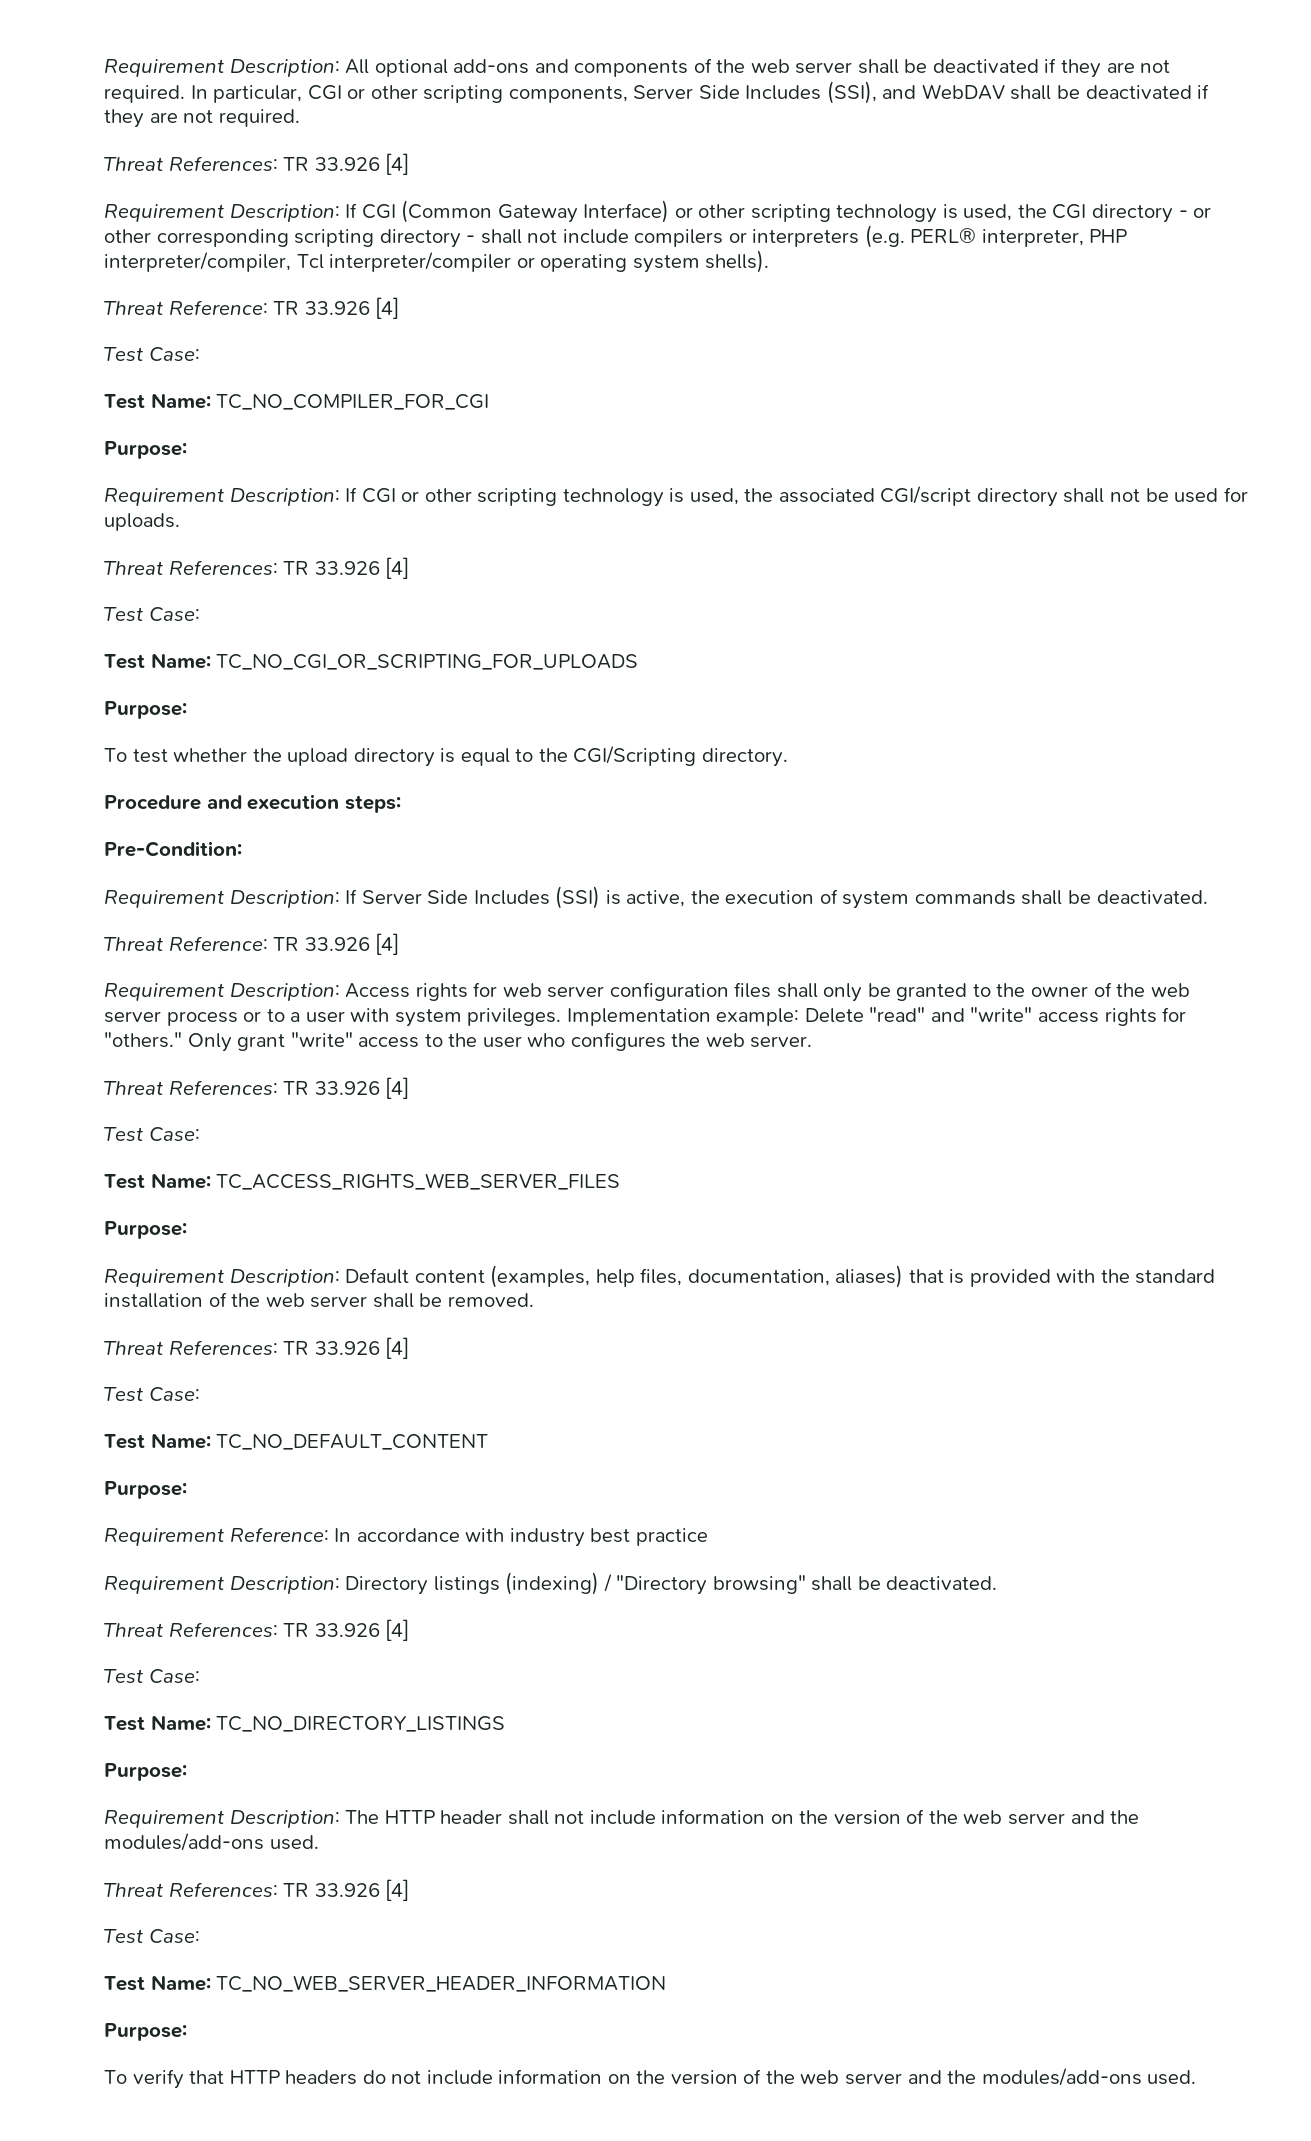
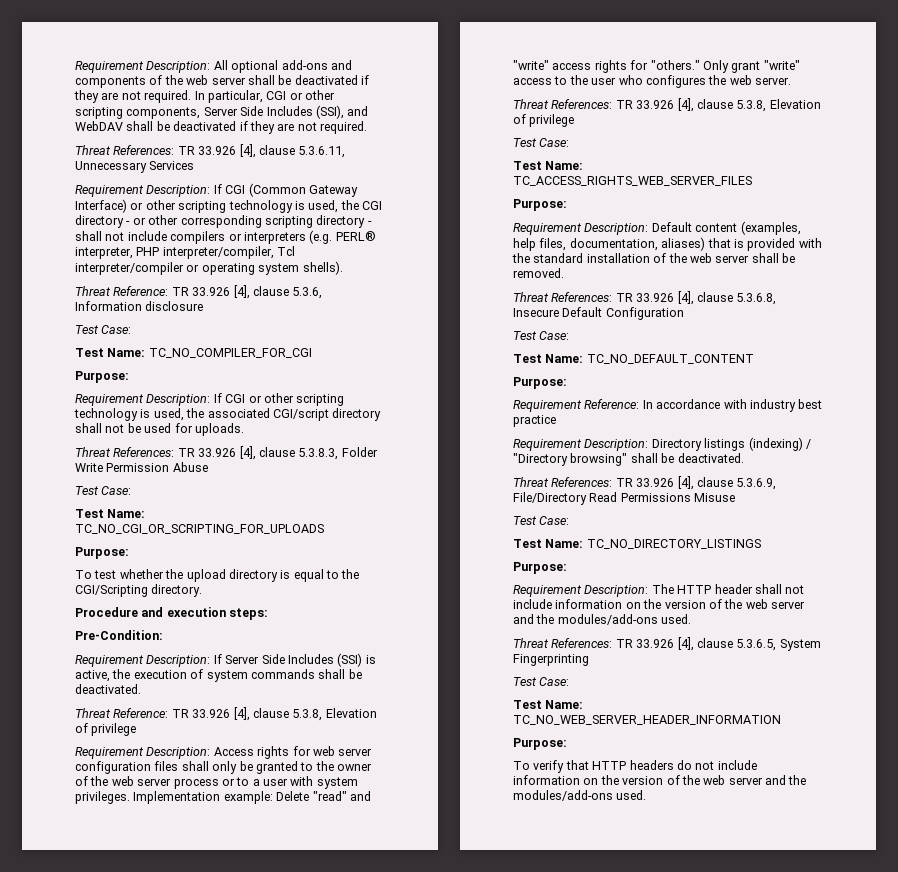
[385,153,410,175] [4] -> [239,144,346,158] [75,161,195,173] [4], clause 5.3.6.11, Unnecessary Services
[375,297,400,319] [4] -> [233,285,323,299] [75,301,204,311] [4], clause 5.3.6, Information disclosure
[385,557,410,579] [4] -> [239,446,378,460] [75,462,208,472] [4], clause 5.3.8.3, Folder Write Permission Abuse
[375,933,400,955] [4] -> [233,707,377,721] [75,723,137,736] [4], clause 5.3.8, Elevation of privilege
[385,1077,410,1099] [4] -> [677,98,821,112] [513,114,575,127] [4], clause 5.3.8, Elevation of privilege
[385,1337,410,1359] [4] -> [677,291,777,305] [513,307,684,320] [4], clause 5.3.6.8, Insecure Default Configuration
[385,1619,410,1641] [4] -> [677,476,777,490] [513,492,736,505] [4], clause 5.3.6.9, File/Directory Read Permissions Misuse
[385,1879,410,1901] [4] -> [677,637,821,651] [513,654,589,666] [4], clause 5.3.6.5, System Fingerprinting

